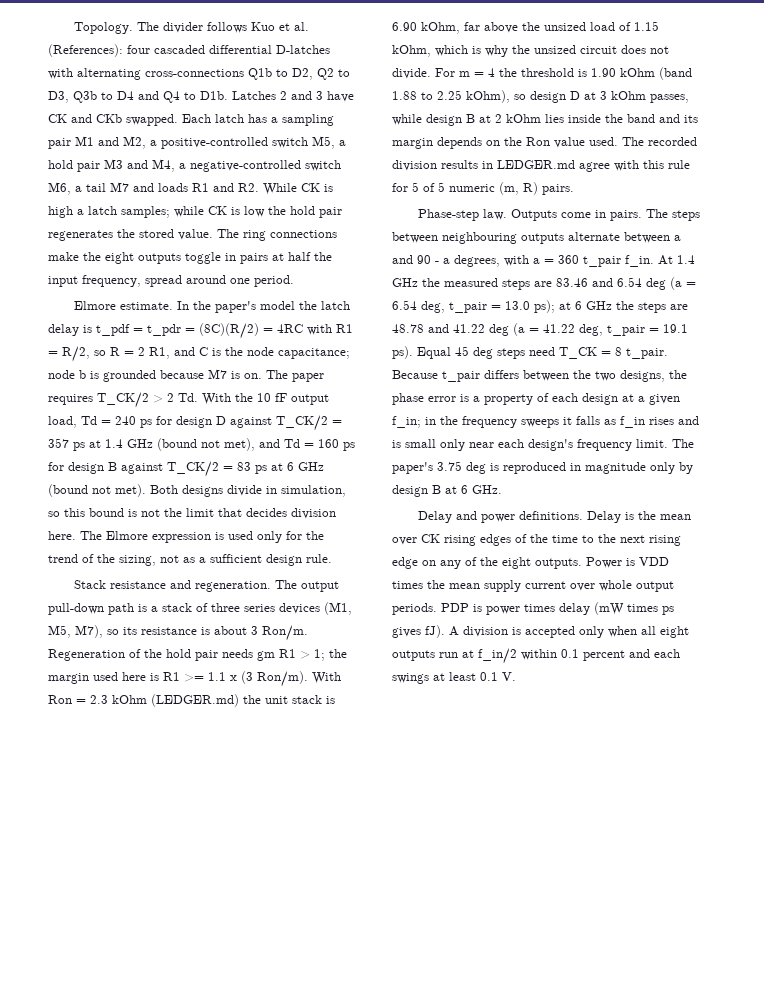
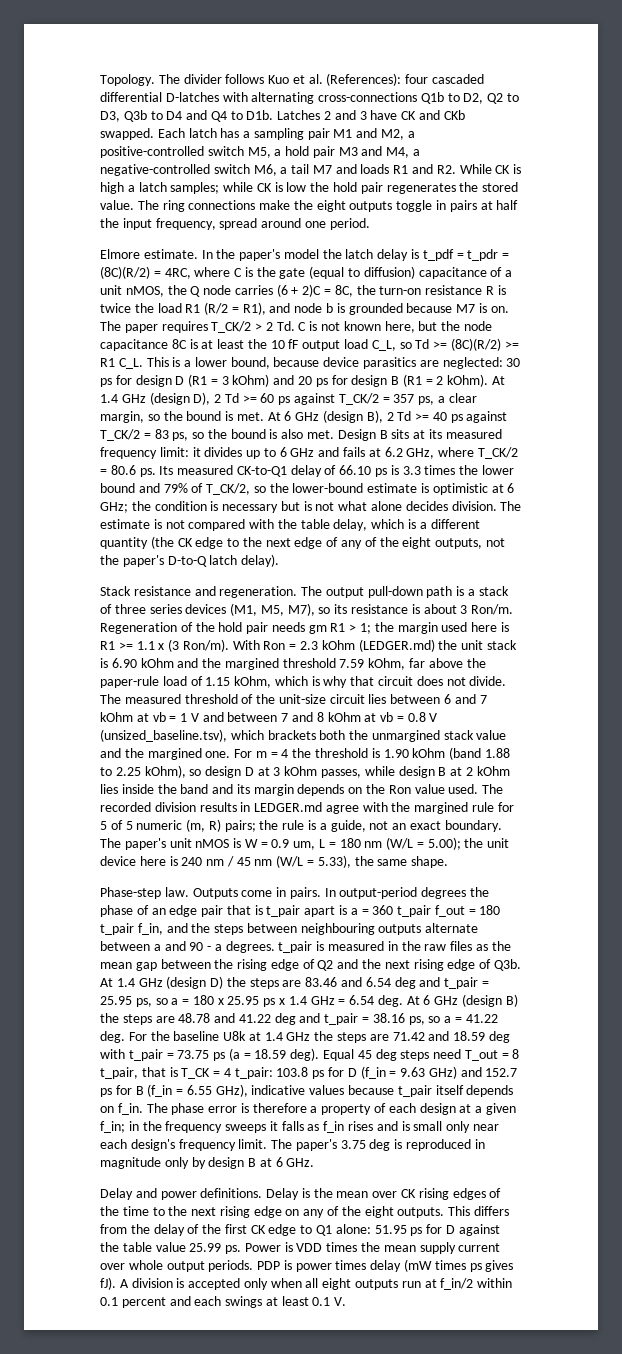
[277,324,353,335] [48,346,350,362] 4RC with R1 = R/2, so R = 2 R1, and C is the node capacitance; -> [164,266,513,279] [100,284,506,297] [100,302,291,315] 4RC, where C is the gate (equal to diffusion) capacitance of a unit nMOS, the Q node carries (6 + 2)C = 8C, the turn-on resistance R is twice the load R1 (R/2 = R1), and
[202,393,329,405] [48,415,342,431] [48,438,355,451] [48,461,324,477] [48,484,346,497] [48,508,336,519] [48,531,324,543] [48,554,332,566] With the 10 fF output load, Td = 240 ps for design D against T_CK/2 = 357 ps at 1.4 GHz (bound not met), and Td = 160 ps for design B against T_CK/2 = 83 ps at 6 GHz (bound not met). Both designs divide in simulation, so this bound is not the limit that decides division here. The Elmore expression is used only for the trend of the sizing, not as a sufficient design rule. -> [298,321,492,333] [100,338,519,351] [100,357,521,369] [100,374,506,387] [100,392,477,405] [100,410,508,423] [100,429,502,441] [100,447,518,459] [100,465,514,477] [100,483,515,495] [100,501,522,513] [100,519,480,531] [100,536,505,549] [100,554,280,567] C is not known here, but the node capacitance 8C is at least the 10 fF output load C_L, so Td >= (8C)(R/2) >= R1 C_L. This is a lower bound, because device parasitics are neglected: 30 ps for design D (R1 = 3 kOhm) and 20 ps for design B (R1 = 2 kOhm). At 1.4 GHz (design D), 2 Td >= 60 ps against T_CK/2 = 357 ps, a clear margin, so the bound is met. At 6 GHz (design B), 2 Td >= 40 ps against T_CK/2 = 83 ps, so the bound is also met. Design B sits at its measured frequency limit: it divides up to 6 GHz and fails at 6.2 GHz, where T_CK/2 = 80.6 ps. Its measured CK-to-Q1 delay of 66.10 ps is 3.3 times the lower bound and 79% of T_CK/2, so the lower-bound estimate is optimistic at 6 GHz; the condition is necessary but is not what alone decides division. The estimate is not compared with the table delay, which is a different quantity (the CK edge to the next edge of any of the eight outputs, not the paper's D-to-Q latch delay).
(417, 26) none -> [140,658,365,670] kOhm and the margined threshold 7.59
[544,22,586,31] unsized -> [100,676,159,688] paper-rule
[512,45,576,54] the unsized -> [350,676,375,686] that
(431, 73) none -> [100,694,487,704] [100,712,438,722] [100,729,507,742] [100,748,231,760] The measured threshold of the unit-size circuit lies between 6 and 7 kOhm at vb = 1 V and between 7 and 8 kOhm at vb = 0.8 V (unsized_baseline.tsv), which brackets both the unmargined stack value and the margined one.
[643,160,664,169] this -> [391,802,469,814] the margined
[542,184,574,195] pairs. -> [224,820,502,832] [100,837,510,850] [100,855,449,868] pairs; the rule is a guide, not an exact boundary. The paper's unit nMOS is W = 0.9 um, L = 180 nm (W/L = 5.00); the unit device here is 240 nm / 45 nm (W/L = 5.33), the same shape.
[645,209,668,218] The -> [324,887,490,899] [100,905,501,917] [100,923,211,935] In output-period degrees the phase of an edge pair that is t_pair apart is a = 360 t_pair f_out = 180 t_pair f_in, and the
[454,255,695,267] [392,278,498,287] degrees, with a = 360 t_pair f_in. At 1.4 GHz the measured -> [225,941,511,953] [100,959,521,971] [100,976,246,989] degrees. t_pair is measured in the raw files as the mean gap between the rising edge of Q2 and the next rising edge of Q3b. At 1.4 GHz (design D) the
[670,277,696,290] [392,300,612,313] (a = 6.54 deg, t_pair = 13.0 ps); at 6 GHz -> [419,977,489,989] [100,994,518,1007] and t_pair = 25.95 ps, so a = 180 x 25.95 ps x 1.4 GHz = 6.54 deg. At 6 GHz (design B)
[513,323,688,336] [392,346,413,359] (a = 41.22 deg, t_pair = 19.1 ps). -> [299,1013,498,1025] [100,1031,510,1043] [100,1048,320,1061] and t_pair = 38.16 ps, so a = 41.22 deg. For the baseline U8k at 1.4 GHz the steps are 71.42 and 18.59 deg with t_pair = 73.75 ps (a = 18.59 deg).
[559,347,668,359] [392,370,687,382] T_CK = 8 t_pair. Because t_pair differs between the two designs, the -> [464,1049,520,1061] [100,1066,518,1079] [100,1084,514,1097] [100,1103,168,1115] T_out = 8 t_pair, that is T_CK = 4 t_pair: 103.8 ps for D (f_in = 9.63 GHz) and 152.7 ps for B (f_in = 6.55 GHz), indicative values because t_pair itself depends on f_in. The
(469, 398) none -> [252,1103,307,1113] therefore
(582, 563) none -> [448,1206,509,1216] [100,1224,500,1236] [100,1242,242,1254] This differs from the delay of the first CK edge to Q1 alone: 51.95 ps for D against the table value 25.99 ps.

